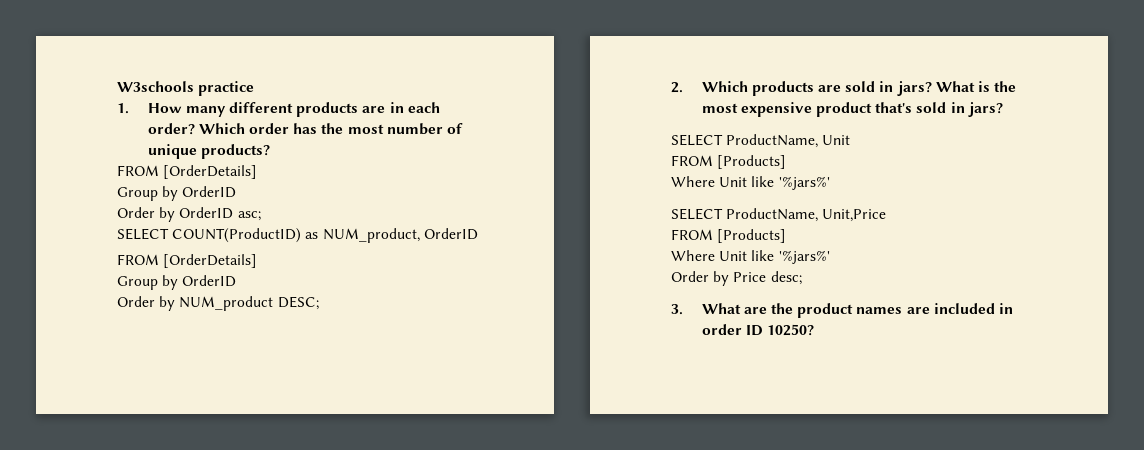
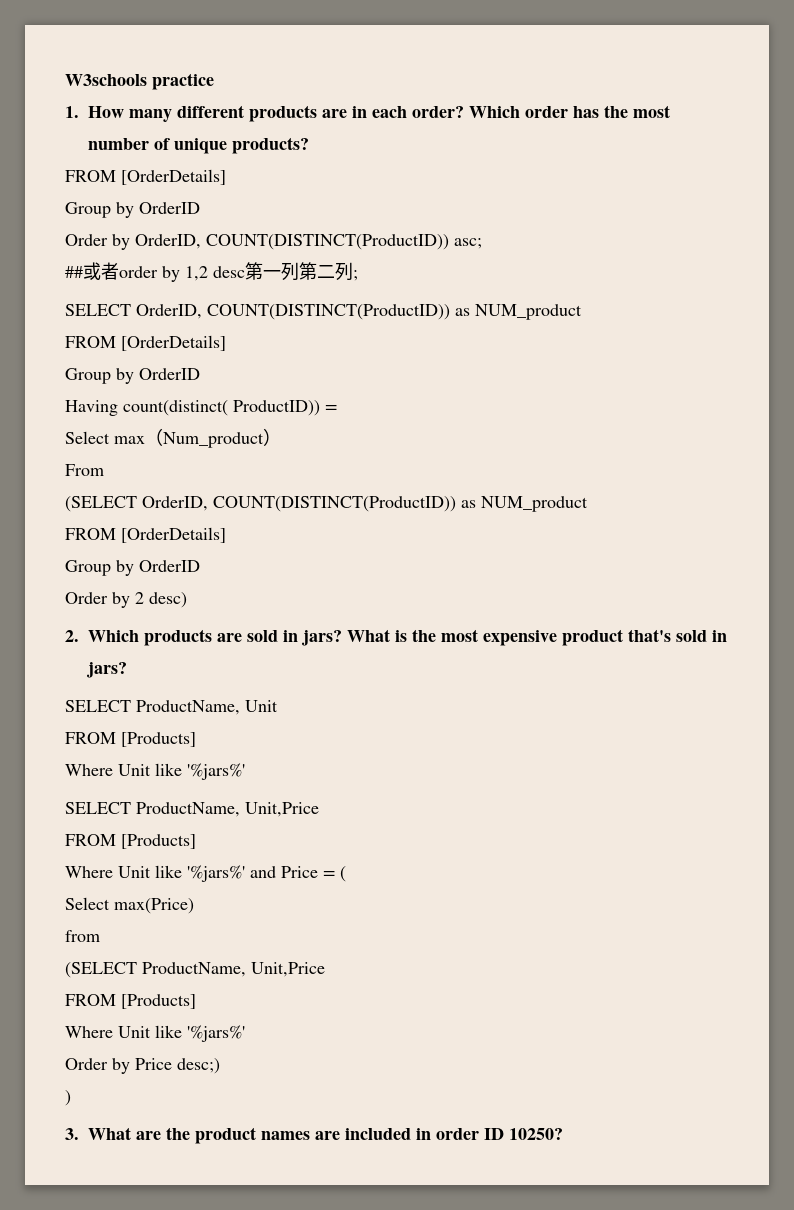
[179,207,234,219] OrderID -> [135,234,449,250] OrderID, COUNT(DISTINCT(ProductID))
[117,228,478,243] [117,254,258,268] [117,275,237,290] [117,296,319,311] SELECT COUNT(ProductID) as NUM_product, OrderID // FROM [OrderDetails] // Group by OrderID // Order by NUM_product DESC; -> [65,262,358,282] [65,304,582,320] [65,335,226,351] [65,368,200,384] [65,400,337,416] [65,428,281,448] [65,464,104,476] [65,496,588,512] [65,527,226,543] [65,560,200,576] [65,592,187,608] ##或者order by 1,2 desc第一列第二列; // SELECT OrderID, COUNT(DISTINCT(ProductID)) as NUM_product // FROM [OrderDetails] // Group by OrderID // Having count(distinct( ProductID)) = // Select max（Num_product） // From // (SELECT OrderID, COUNT(DISTINCT(ProductID)) as NUM_product // FROM [OrderDetails] // Group by OrderID // Order by 2 desc)
(787, 236) none -> [65,865,346,882] [65,897,194,914] [65,930,100,942] [65,962,325,978] [65,994,196,1009] // Where Unit like '%jars%' and Price = ( // Select max(Price) // from // (SELECT ProductName, Unit,Price // FROM [Products]
[770,271,802,285] desc; -> [177,1058,220,1074] [65,1090,71,1106] desc;) // )

